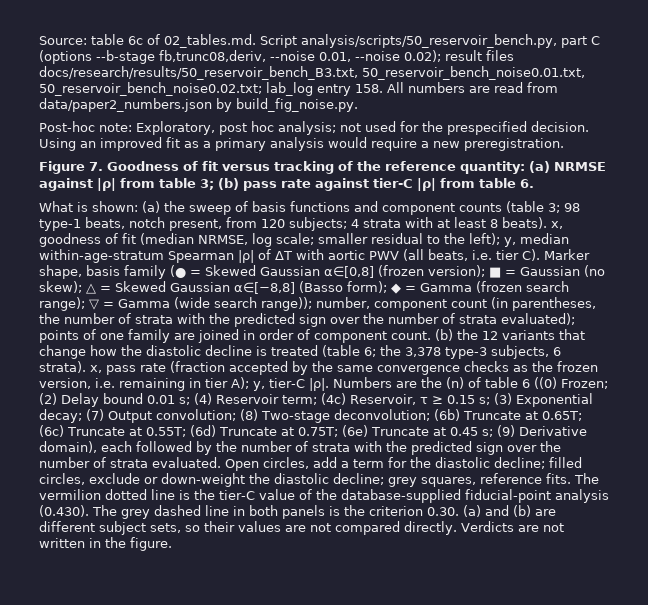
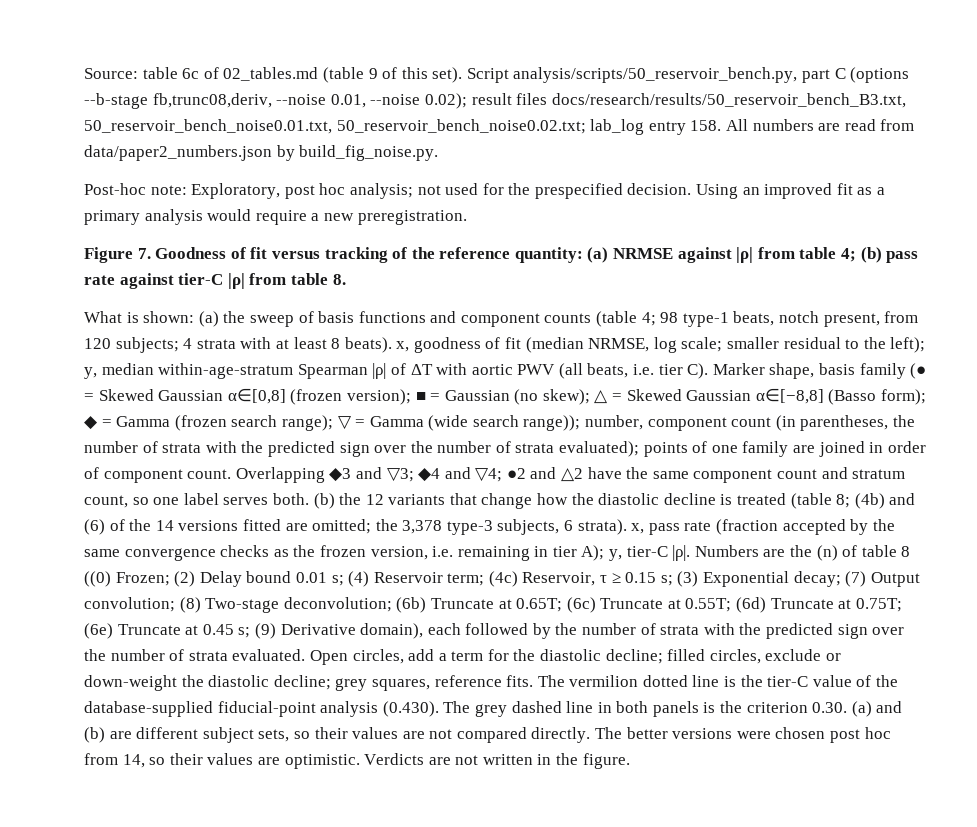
[164,34,256,48] 02_tables.md. -> [223,67,463,83] 02_tables.md (table 9 of this set).
[200,179,214,190] 3; -> [841,248,857,262] 4;
[520,179,534,188] 6. -> [332,274,346,285] 8.
[548,203,560,213] 3; -> [641,312,656,326] 4;
(431, 335) none -> [235,467,906,483] [84,493,309,508] Overlapping ◆3 and ▽3; ◆4 and ▽4; ●2 and △2 have the same component count and stratum count, so one label serves both.
[364,347,376,357] 6; -> [836,493,916,509] [84,519,372,535] 8; (4b) and (6) of the 14 versions fitted are omitted;
[522,379,530,388] 6 -> [901,546,911,557] 8
(457, 528) none -> [595,727,891,743] [84,753,360,769] The better versions were chosen post hoc from 14, so their values are optimistic.

